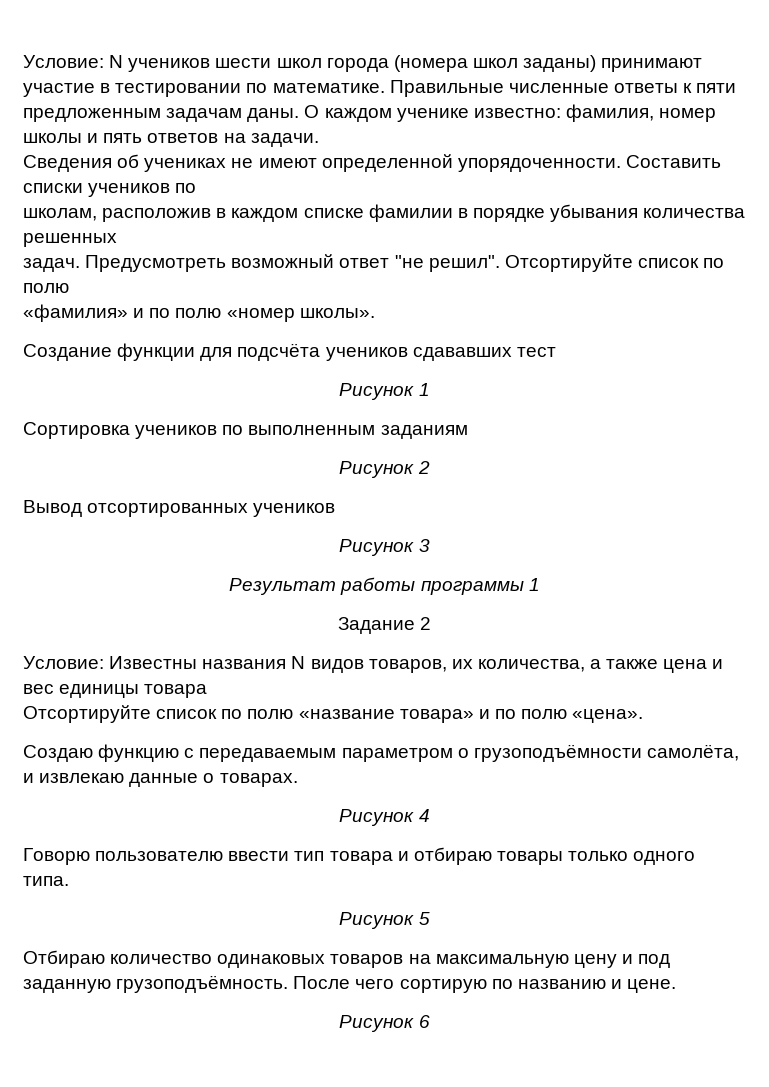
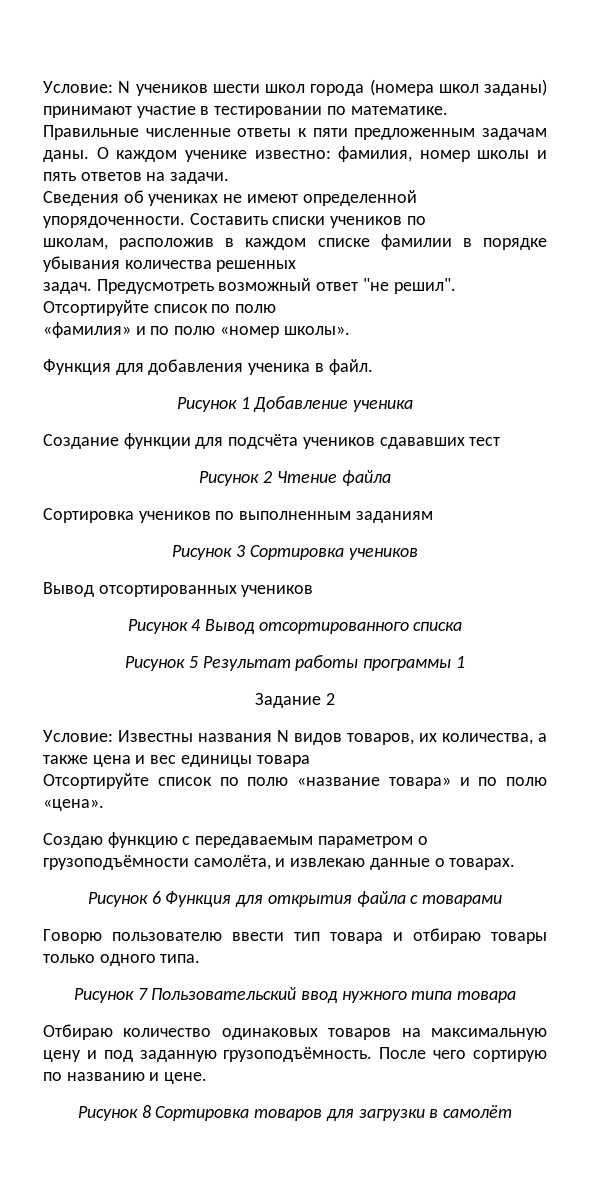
(375, 313) none -> [43,359,373,375] [176,396,414,412] // Функция для добавления ученика в файл. // Рисунок 1 Добавление ученика
[418,383,430,396] 1 -> [263,470,391,486] 2 Чтение файла
[417,461,430,474] 2 -> [236,545,418,560] 3 Сортировка учеников
[418,539,430,552] 3 // -> [191,619,463,634] [125,656,198,671] 4 Вывод отсортированного списка // Рисунок 5
[418,809,430,822] 4 -> [151,891,503,907] 6 Функция для открытия файла с товарами
[418,912,430,925] 5 -> [137,987,517,1003] 7 Пользовательский ввод нужного типа товара
[418,1015,430,1028] 6 -> [141,1105,513,1121] 8 Сортировка товаров для загрузки в самолёт

